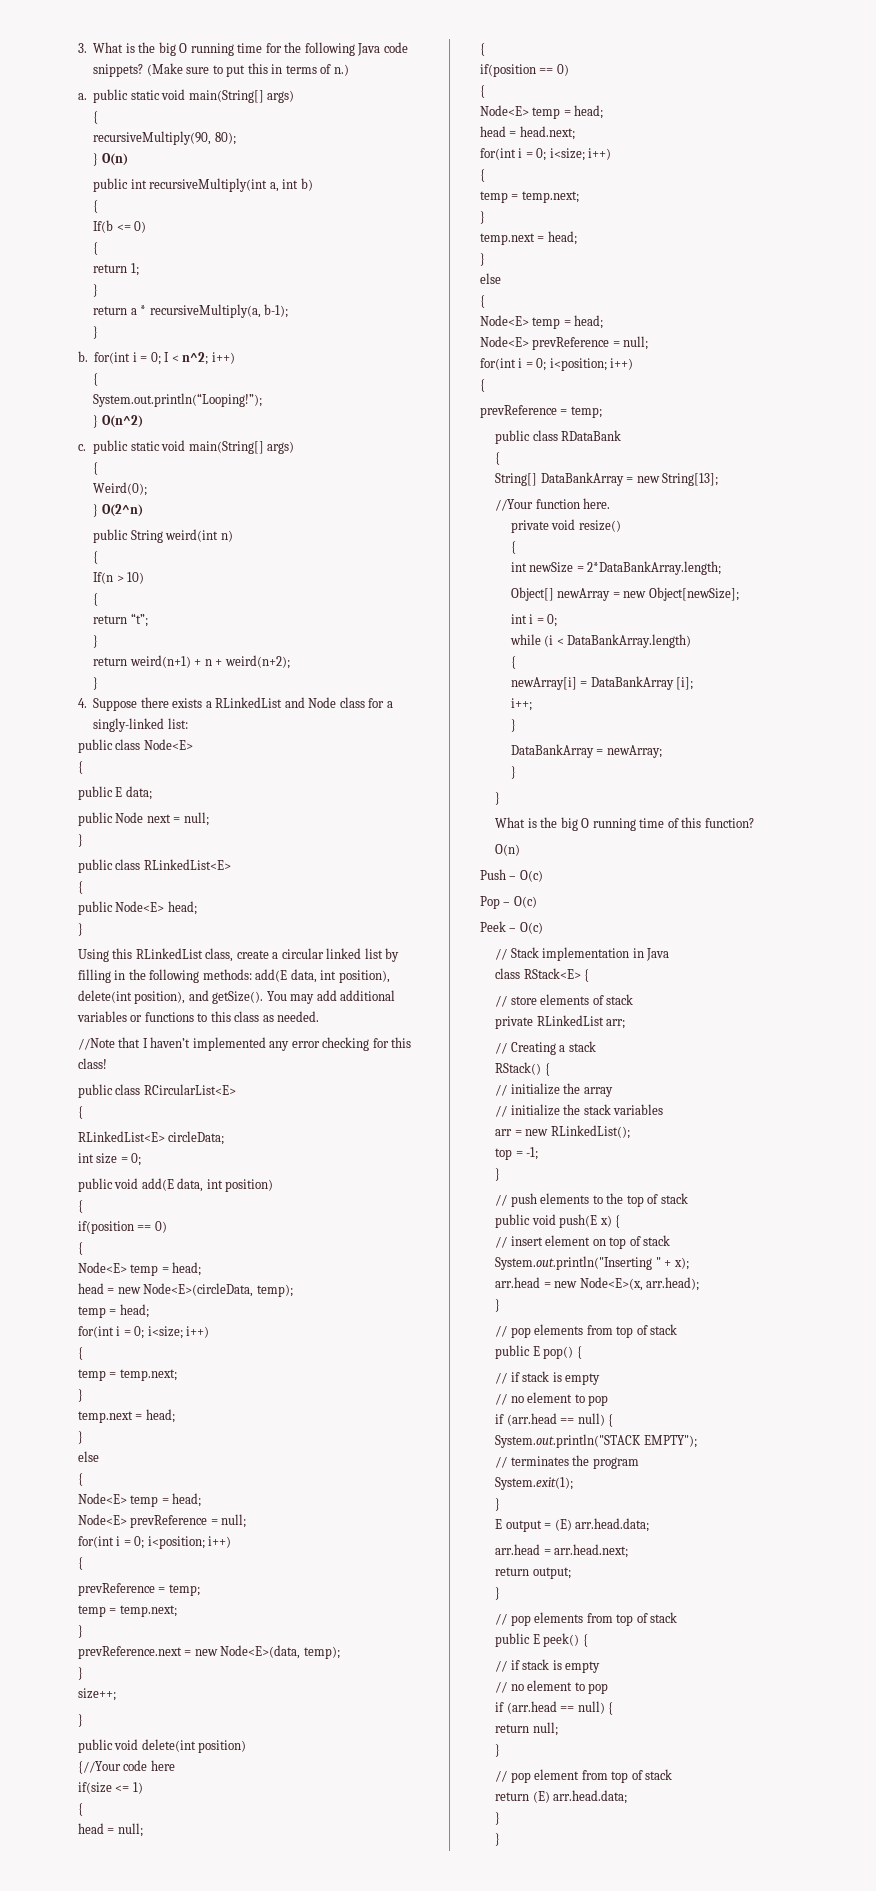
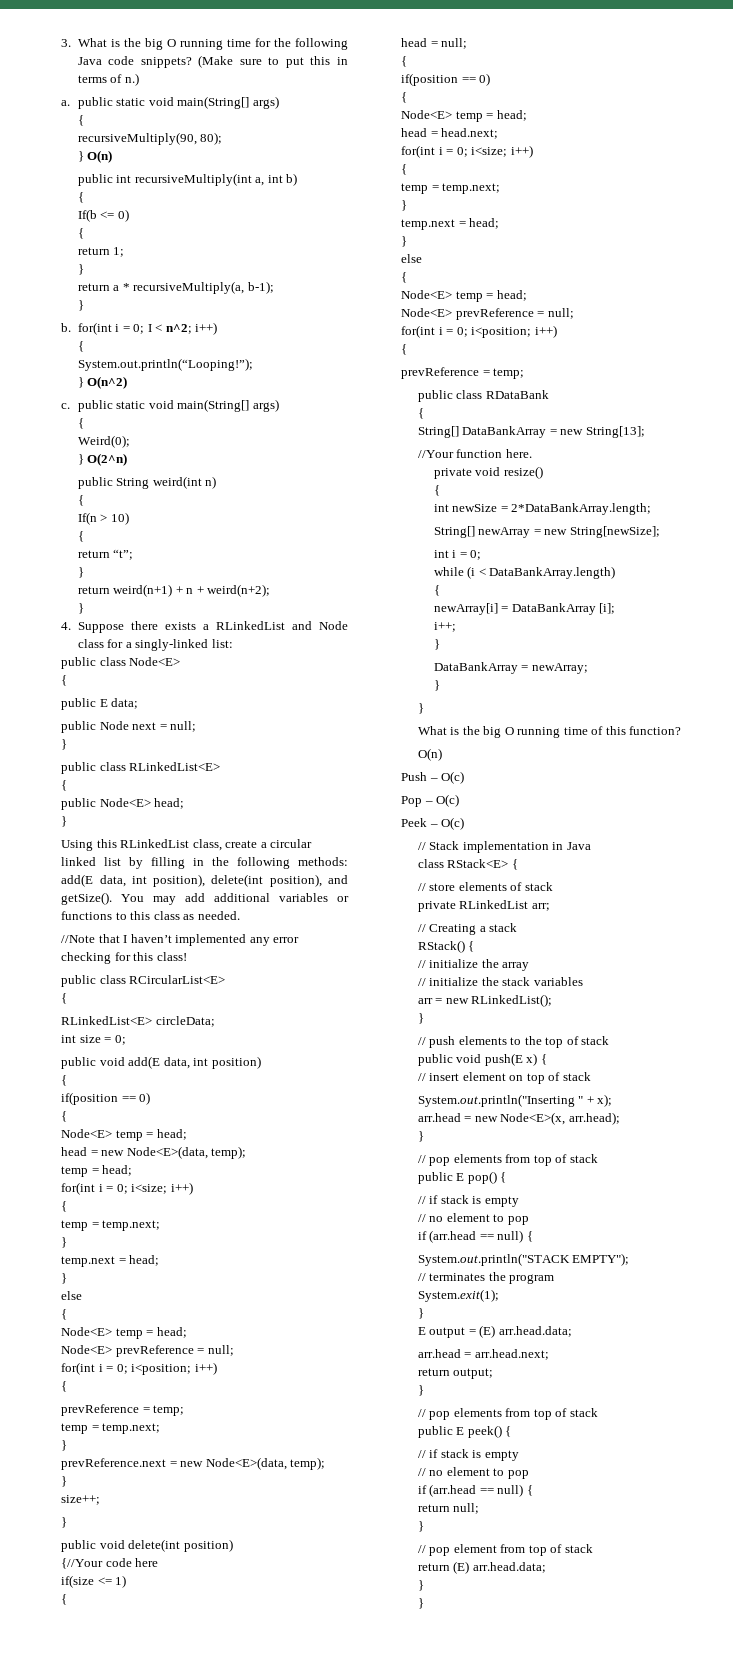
[143,1283,254,1297] Node<E>(circleData, -> [126,1146,208,1159] Node<E>(data,
[510,587,554,601] Object[] -> [433,526,475,538] String[]
[648,587,739,601] Object[newSize]; -> [569,526,660,538] String[newSize];
[495,1147,539,1160] // top = -1; -> (553, 1000) none

